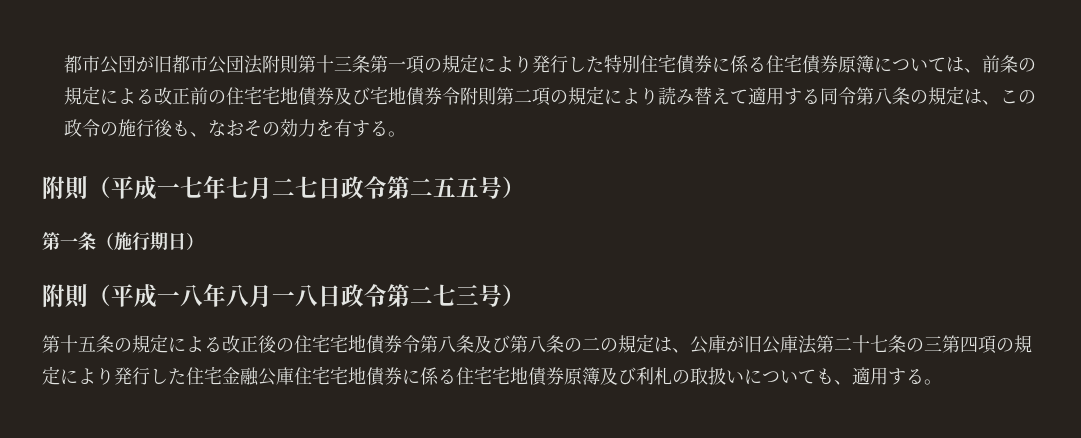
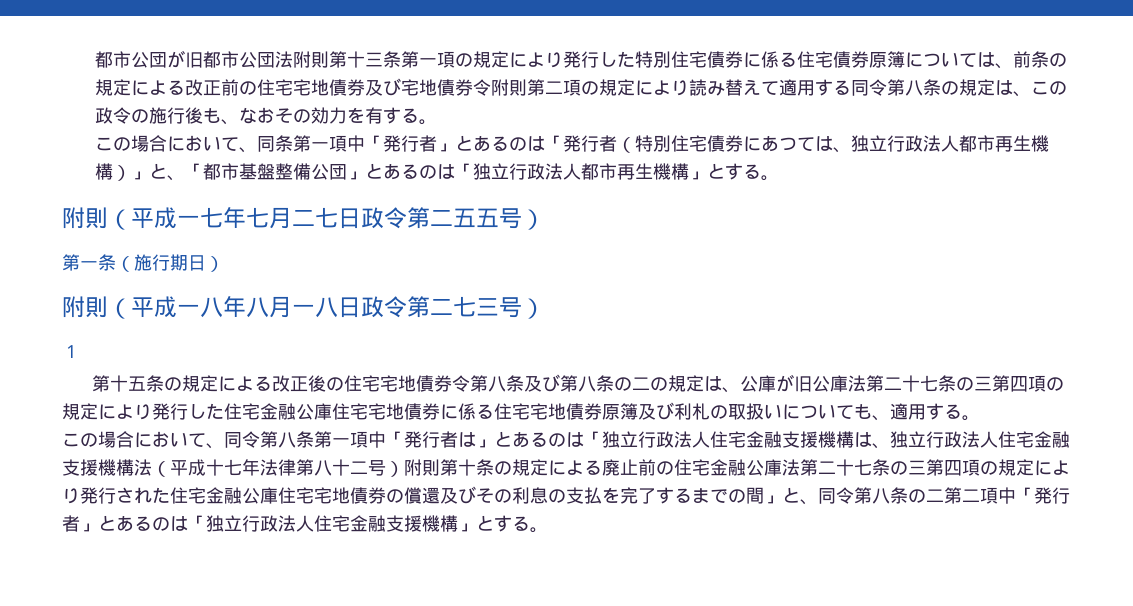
(406, 134) none -> [95,135,1050,153] [95,163,780,181] // この場合において、同条第一項中「発行者」とあるのは「発行者（特別住宅債券にあつては、独立行政法人都市再生機構）」と、「都市基盤整備公団」とあるのは「独立行政法人都市再生機構」とする。
(525, 295) none -> [62,345,80,358] // １
(942, 382) none -> [62,431,1070,449] [62,459,1070,477] [62,486,1070,505] [62,515,548,533] // この場合において、同令第八条第一項中「発行者は」とあるのは「独立行政法人住宅金融支援機構は、独立行政法人住宅金融支援機構法（平成十七年法律第八十二号）附則第十条の規定による廃止前の住宅金融公庫法第二十七条の三第四項の規定により発行された住宅金融公庫住宅宅地債券の償還及びその利息の支払を完了するまでの間」と、同令第八条の二第二項中「発行者」とあるのは「独立行政法人住宅金融支援機構」とする。

